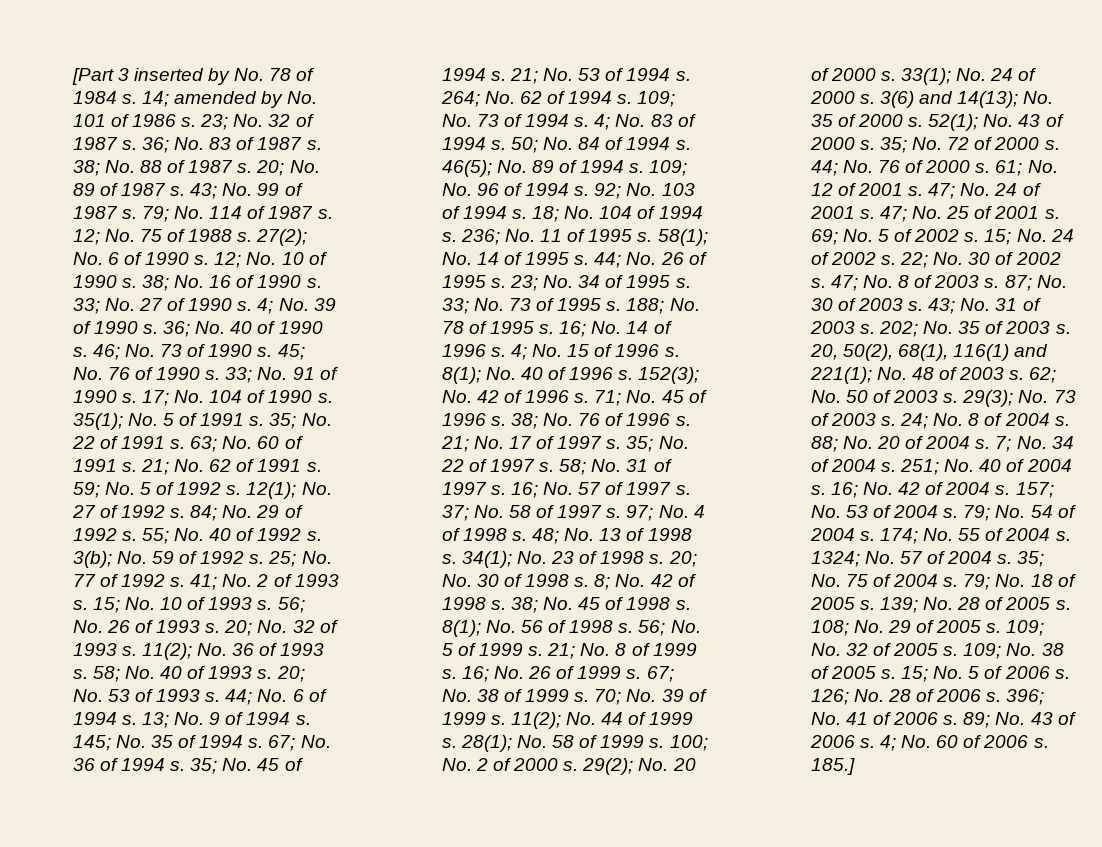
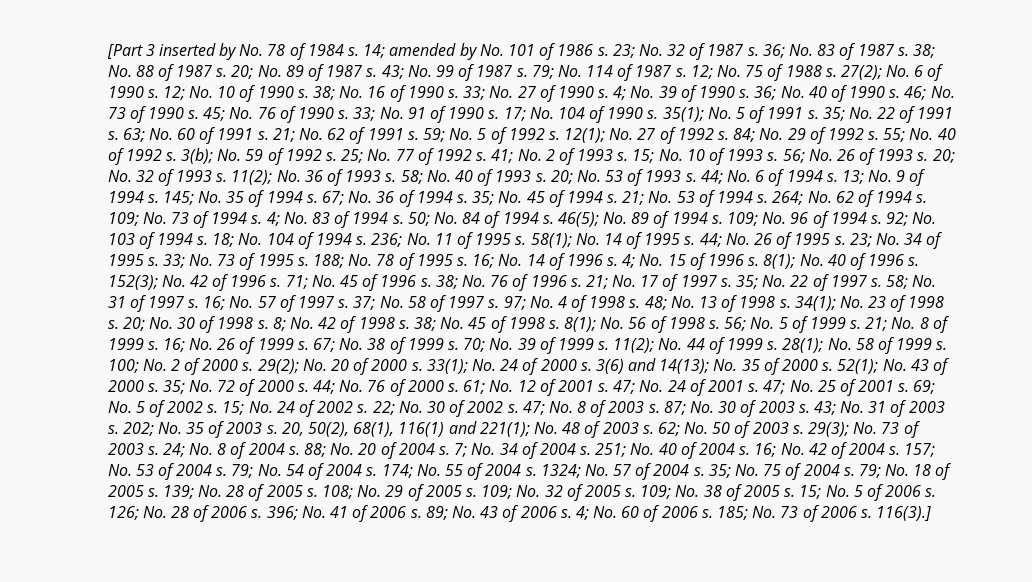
[810,758,855,775] 185.] -> [717,505,932,522] 185; No. 73 of 2006 s. 116(3).]

